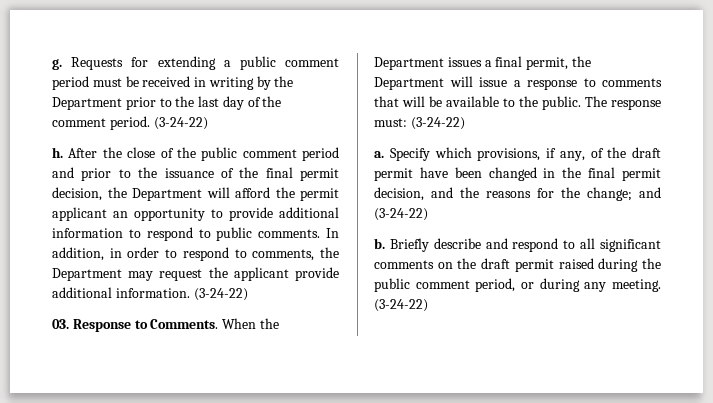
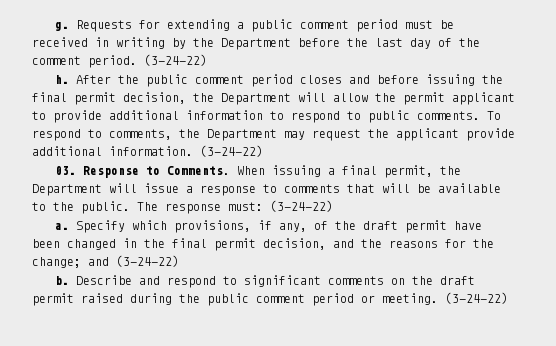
[125,97,172,110] prior to -> [298,38,340,47] before
[127,147,339,161] [52,167,234,181] close of the public comment period and prior to the issuance of -> [145,74,475,87] public comment period closes and before issuing
[235,187,270,198] afford -> [333,93,368,102] allow
[113,208,205,221] an opportunity -> (515, 98) none
[326,228,339,238] [52,247,178,261] In addition, in order to -> [487,111,501,120] To
[259,318,279,329] [374,57,482,70] the Department issues -> [271,165,321,177] issuing
[389,238,481,252] Briefly describe -> [75,275,132,285] Describe
[580,238,596,249] all -> (237, 280) none
[475,278,607,292] period, or during any -> [312,293,375,306] period or

